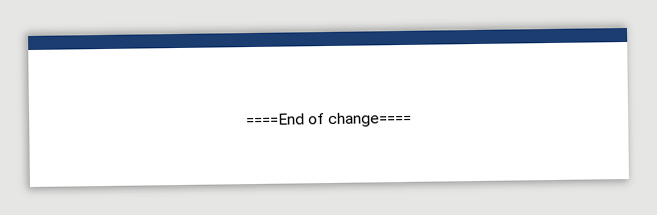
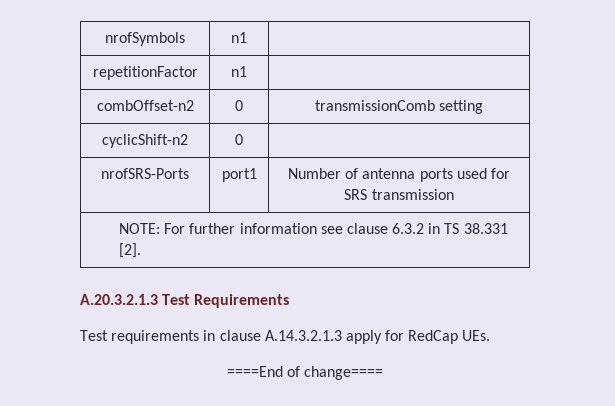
(245, 119) none -> [105,32,185,46] [231,32,247,43] [92,66,198,80] [231,66,247,77] [96,100,194,111] [235,100,243,111] [314,100,484,114] [102,134,188,148] [235,134,243,145] [101,168,189,179] [221,168,257,182] [288,168,510,182] [344,189,454,200] [118,223,508,234] [118,243,141,258] [80,294,290,308] [80,330,491,344] nrofSymbols | n1 | // repetitionFactor | n1 | // combOffset-n2 | 0 | transmissionComb setting // cyclicShift-n2 | 0 | // nrofSRS-Ports | port1 | Number of antenna ports used for SRS transmission // NOTE: For further information see clause 6.3.2 in TS 38.331 [2]. // A.20.3.2.1.3 Test Requirements // Test requirements in clause A.14.3.2.1.3 apply for RedCap UEs. //

